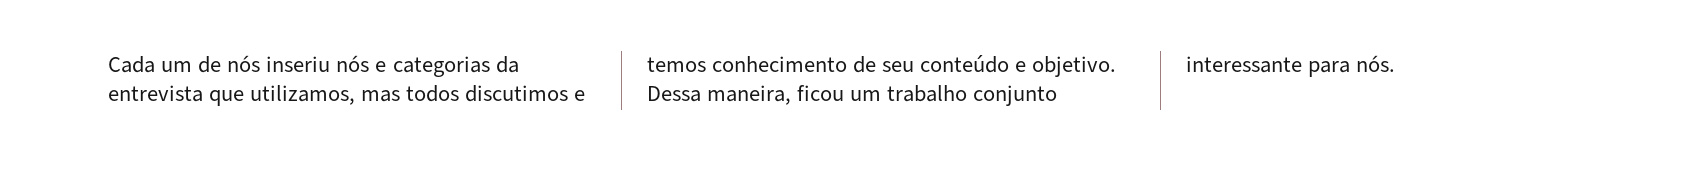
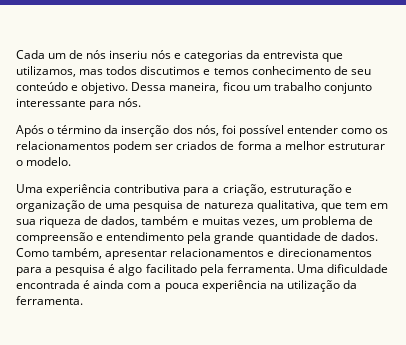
(1396, 63) none -> [16,125,389,137] [16,141,385,153] [16,157,72,166] [16,184,352,196] [16,200,388,212] [16,216,374,228] [16,232,378,244] [16,248,372,260] [16,264,388,276] [16,280,357,292] [16,296,83,305] // Após o término da inserção dos nós, foi possível entender como os relacionamentos podem ser criados de forma a melhor estruturar o modelo. // Uma experiência contributiva para a criação, estruturação e organização de uma pesquisa de natureza qualitativa, que tem em sua riqueza de dados, também e muitas vezes, um problema de compreensão e entendimento pela grande quantidade de dados. Como também, apresentar relacionamentos e direcionamentos para a pesquisa é algo facilitado pela ferramenta. Uma dificuldade encontrada é ainda com a pouca experiência na utilização da ferramenta.

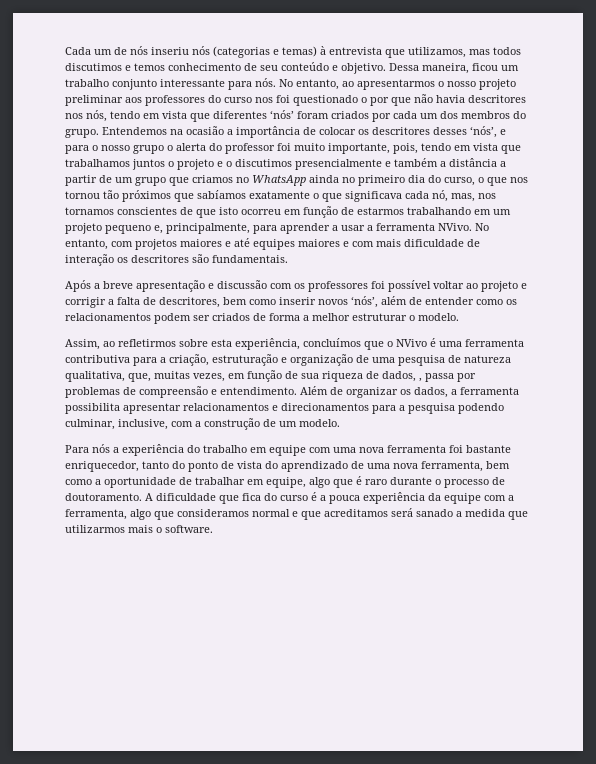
[173,50,260,62] e categorias da -> [213,46,326,58] (categorias e temas) à
[16,125,284,137] // Após o término da inserção dos nós, foi possível -> [279,79,516,90] [65,94,526,106] [65,110,526,122] [65,126,506,138] [65,143,521,154] [65,158,506,170] [65,175,528,186] [65,190,496,202] [65,206,511,218] [65,223,489,234] [65,238,480,250] [65,254,288,266] [65,280,527,292] [65,296,422,308] No entanto, ao apresentarmos o nosso projeto preliminar aos professores do curso nos foi questionado o por que não havia descritores nos nós, tendo em vista que diferentes ‘nós’ foram criados por cada um dos membros do grupo. Entendemos na ocasião a importância de colocar os descritores desses ‘nós’, e para o nosso grupo o alerta do professor foi muito importante, pois, tendo em vista que trabalhamos juntos o projeto e o discutimos presencialmente e também a distância a partir de um grupo que criamos no WhatsApp ainda no primeiro dia do curso, o que nos tornou tão próximos que sabíamos exatamente o que significava cada nó, mas, nos tornamos conscientes de que isto ocorreu em função de estarmos trabalhando em um projeto pequeno e, principalmente, para aprender a usar a ferramenta NVivo. No entanto, com projetos maiores e até equipes maiores e com mais dificuldade de interação os descritores são fundamentais. // Após a breve apresentação e discussão com os professores foi possível voltar ao projeto e corrigir a falta de descritores, bem como inserir novos ‘nós’, além de
[16,184,112,196] Uma experiência -> [65,338,524,350] Assim, ao refletirmos sobre esta experiência, concluímos que o NVivo é uma ferramenta
[320,202,388,212] [16,216,374,228] [16,232,378,244] [16,248,103,259] que tem em sua riqueza de dados, também e muitas vezes, um problema de compreensão e entendimento pela grande quantidade de dados. Como também, -> [128,370,476,382] [65,386,519,398] [65,403,120,414] que, muitas vezes, em função de sua riqueza de dados, , passa por problemas de compreensão e entendimento. Além de organizar os dados, a ferramenta possibilita
[108,264,388,276] [16,280,357,292] [16,296,83,305] é algo facilitado pela ferramenta. Uma dificuldade encontrada é ainda com a pouca experiência na utilização da ferramenta. -> [458,403,504,414] [65,418,340,430] [65,444,511,456] [65,461,510,472] [65,476,505,488] [65,492,514,504] [65,508,528,520] [65,525,213,533] podendo culminar, inclusive, com a construção de um modelo. // Para nós a experiência do trabalho em equipe com uma nova ferramenta foi bastante enriquecedor, tanto do ponto de vista do aprendizado de uma nova ferramenta, bem como a oportunidade de trabalhar em equipe, algo que é raro durante o processo de doutoramento. A dificuldade que fica do curso é a pouca experiência da equipe com a ferramenta, algo que consideramos normal e que acreditamos será sanado a medida que utilizarmos mais o software.

